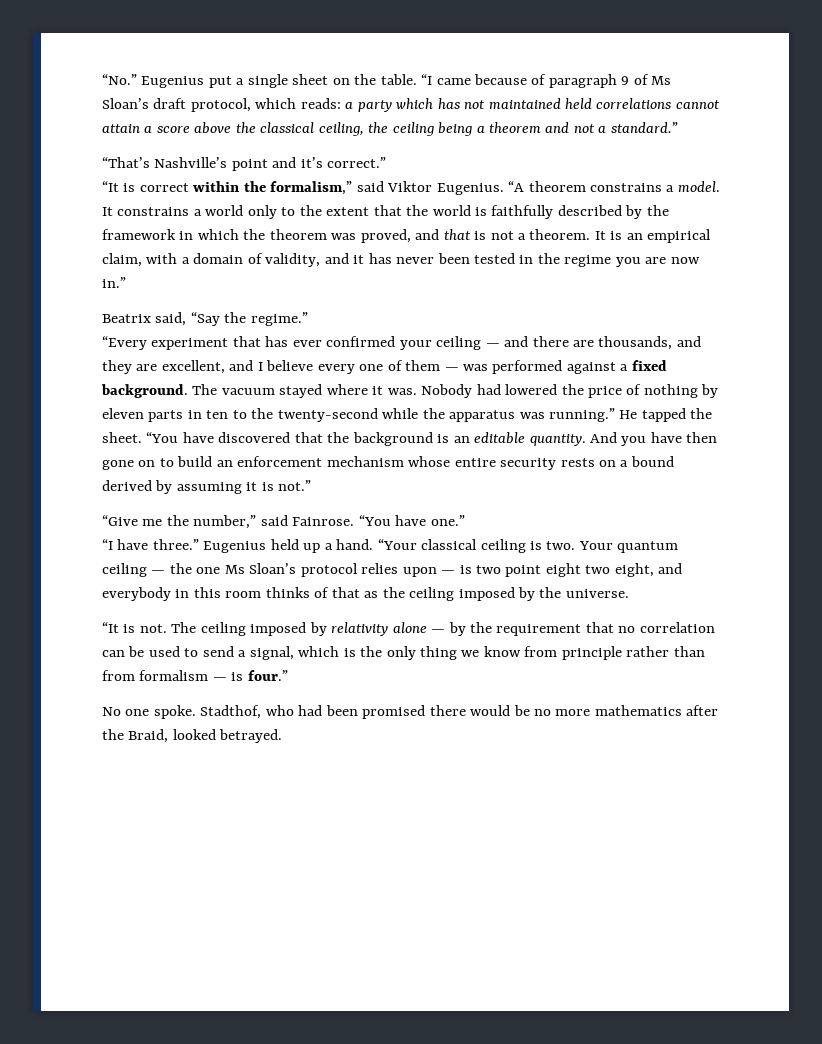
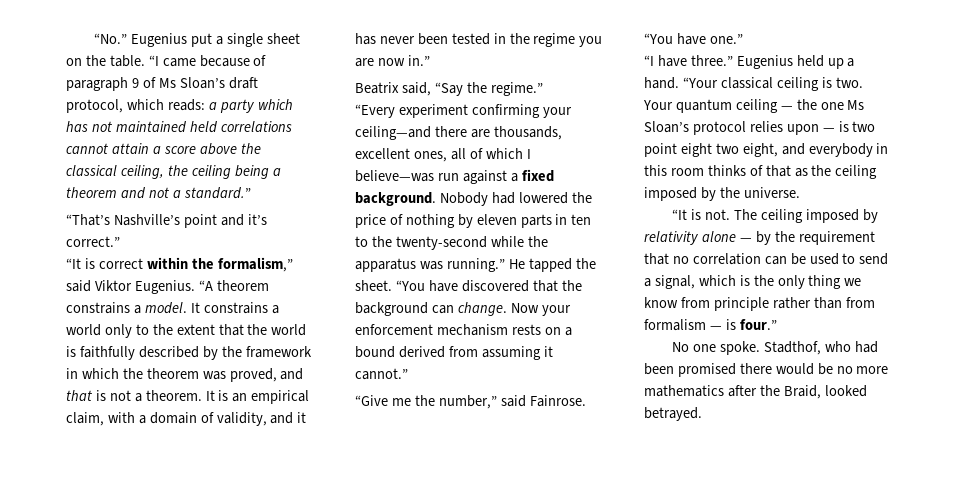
[232,336,701,350] [102,360,667,374] [101,384,417,398] that has ever confirmed your ceiling — and there are thousands, and they are excellent, and I believe every one of them — was performed against a fixed background. The vacuum stayed where it was. -> [471,104,572,118] [355,126,562,140] [355,148,531,162] [355,169,554,184] [355,192,436,206] confirming your ceiling—and there are thousands, excellent ones, all of which I believe—was run against a fixed background.
[437,432,718,446] [102,456,557,470] is an editable quantity. And you have then gone on to build an enforcement mechanism whose entire security -> [431,302,571,316] [355,324,508,336] can change. Now your enforcement mechanism
[155,480,173,494] by -> [448,346,478,357] from
[261,480,312,491] is not.” -> [355,368,408,380] cannot.”

